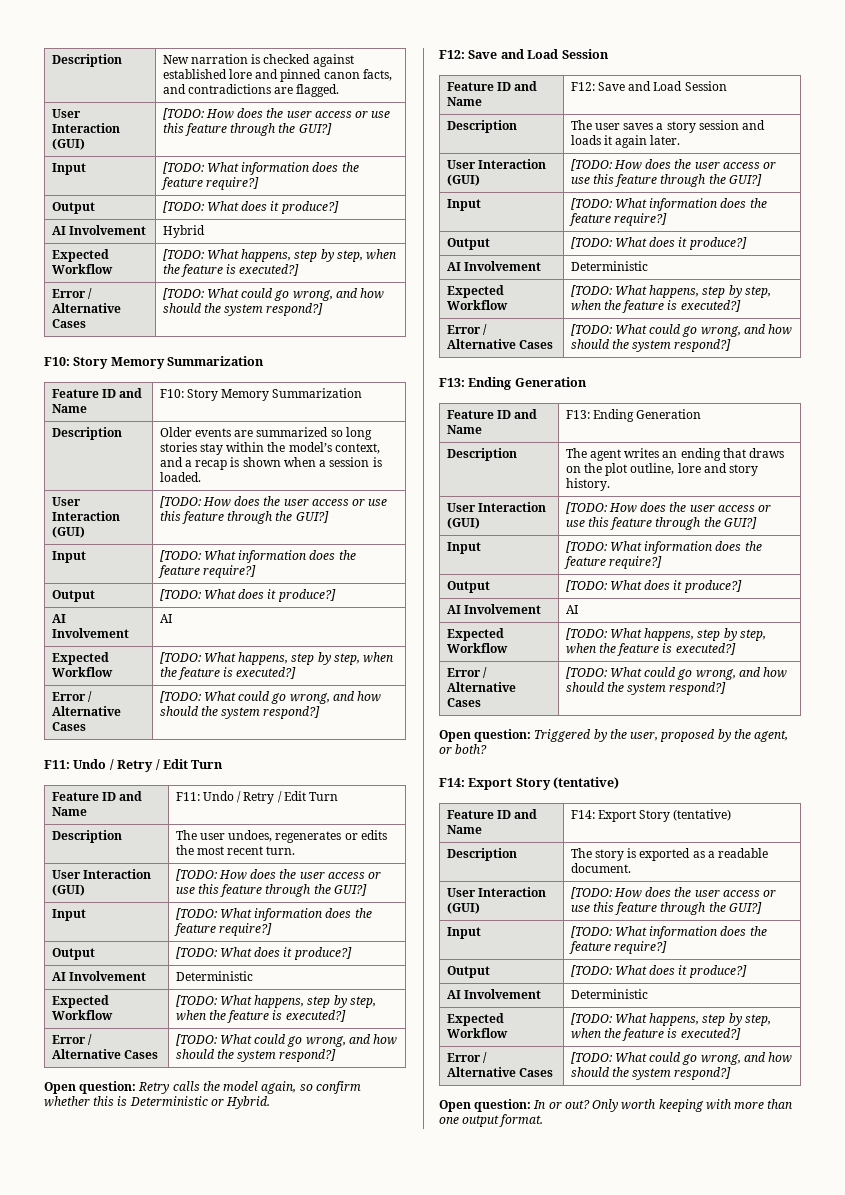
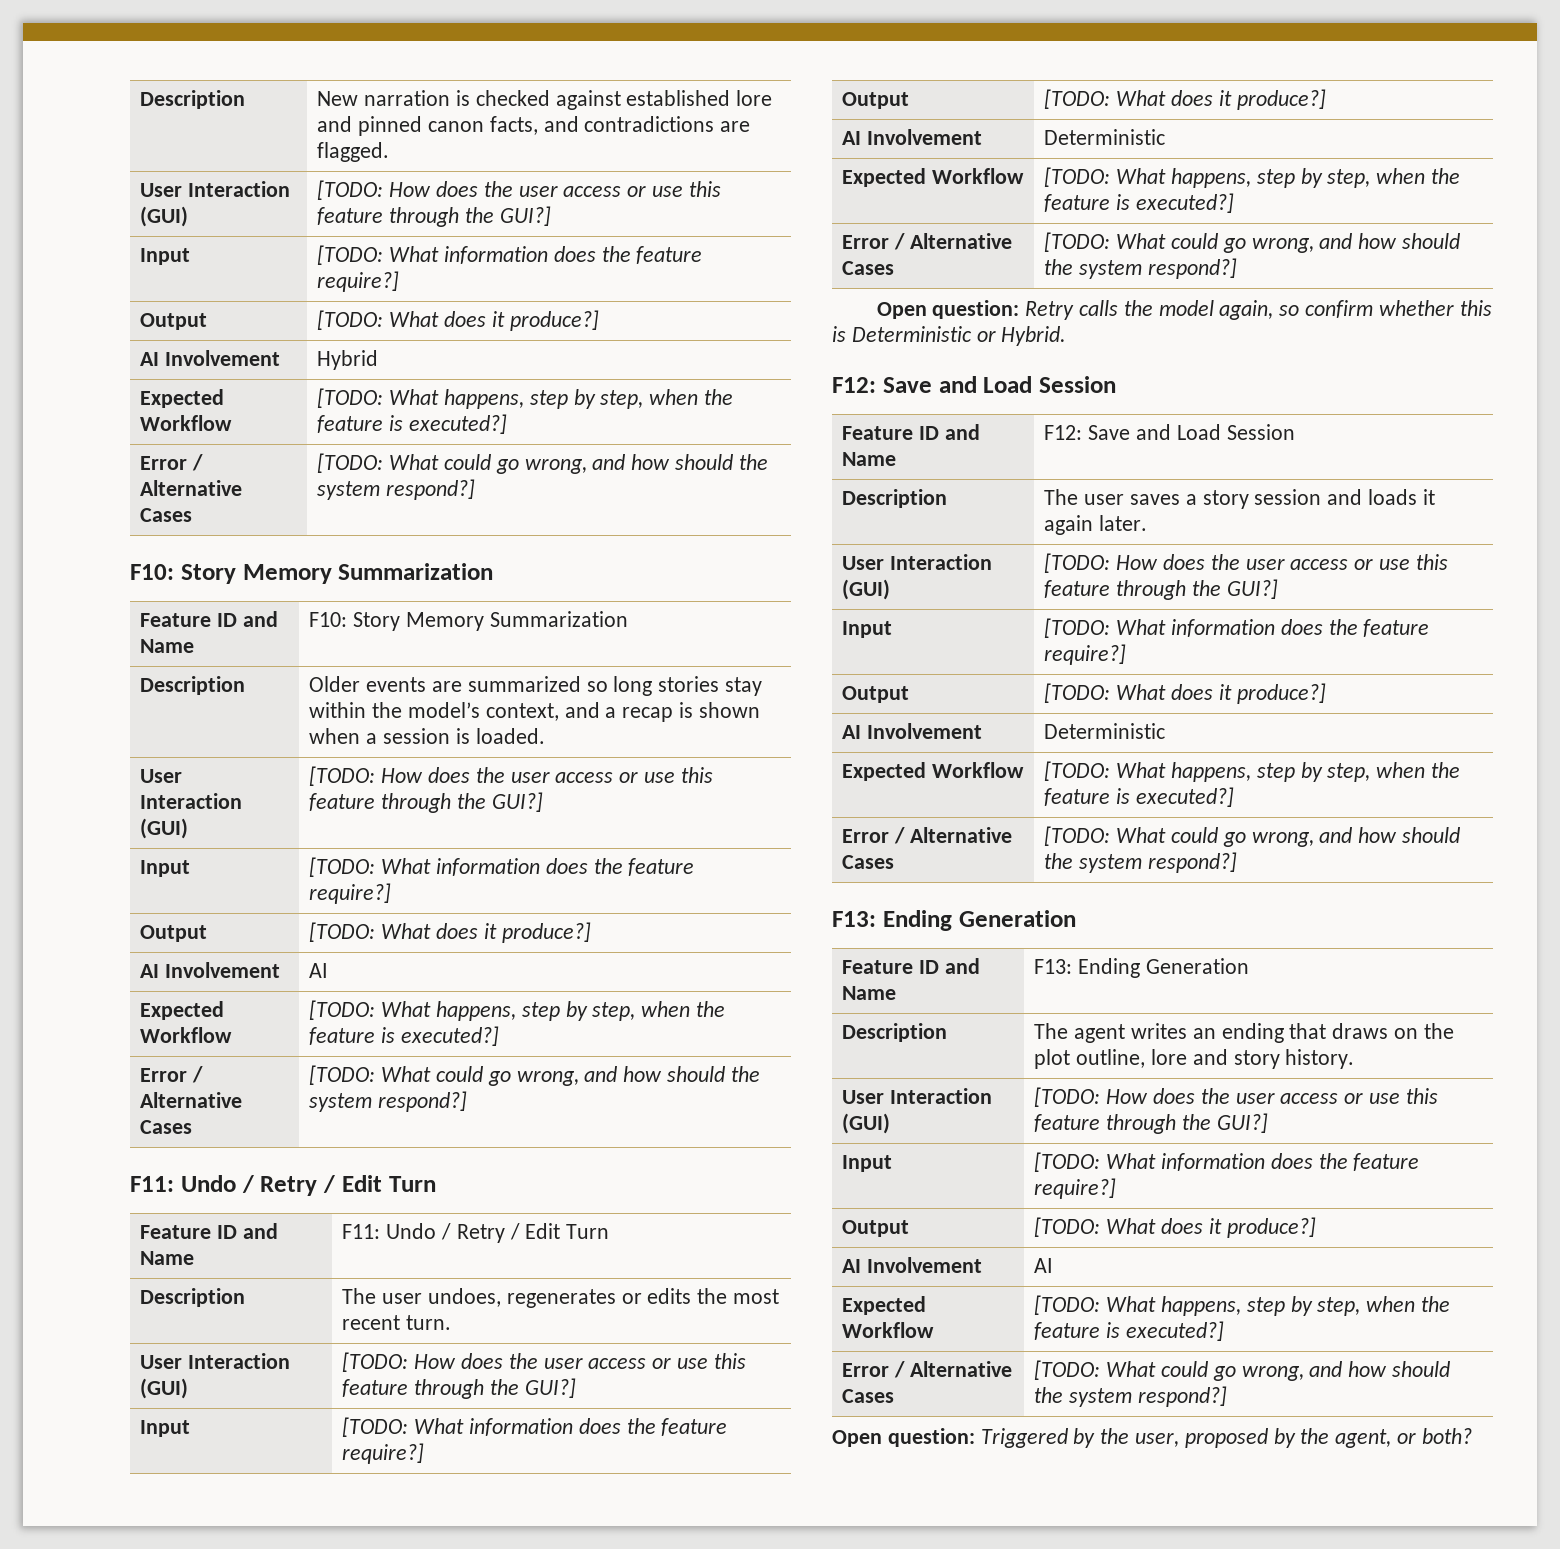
[439,777,620,790] [446,809,538,819] [446,825,482,834] [570,809,732,822] [446,848,517,861] [570,848,769,861] [570,863,631,873] [446,887,546,897] [446,902,480,914] [570,887,777,899] [570,902,762,915] [446,927,481,939] [570,926,767,939] [568,941,667,954] [446,966,490,978] [570,965,747,978] [446,989,541,999] [570,989,648,999] [446,1013,504,1026] [446,1028,508,1038] [570,1013,771,1026] [570,1028,741,1041] [446,1052,487,1063] [446,1067,553,1077] [570,1052,793,1065] [570,1067,732,1080] [439,1099,793,1112] [439,1114,544,1127] // F14: Export Story (tentative) // Feature ID and Name | F14: Export Story (tentative) // Description | The story is exported as a readable document. // User Interaction (GUI) | [TODO: How does the user access or use this feature through the GUI?] // Input | [TODO: What information does the feature require?] // Output | [TODO: What does it produce?] // AI Involvement | Deterministic // Expected Workflow | [TODO: What happens, step by step, when the feature is executed?] // Error / Alternative Cases | [TODO: What could go wrong, and how should the system respond?] // Open question: In or out? Only worth keeping with more than one output format. -> (1472, 1436) none

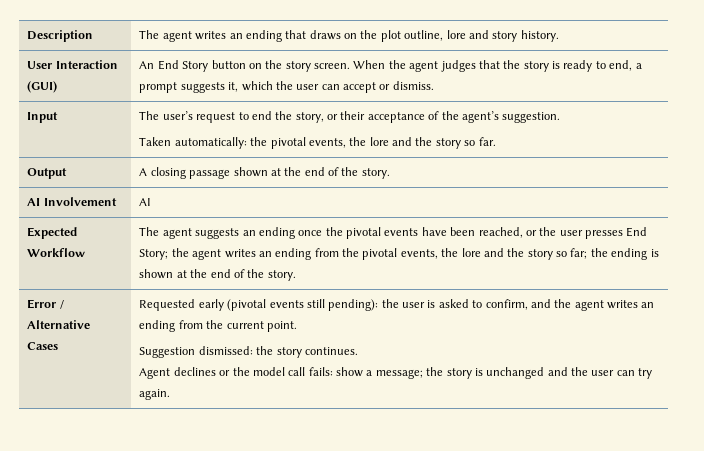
[140,90,246,109] [317,90,773,110] [317,116,751,136] [317,142,390,162] [140,181,291,197] [140,206,189,227] [317,180,721,200] [317,206,551,227] [140,248,191,265] [317,245,703,265] [317,271,400,292] [140,313,208,330] [317,310,599,331] [140,350,281,366] [317,350,379,370] [140,389,225,408] [140,415,233,431] [317,388,734,409] [317,414,507,434] [140,454,204,471] [140,480,243,496] [140,508,193,522] [317,453,768,474] [317,479,476,500] [130,563,494,584] [140,611,278,627] [140,639,195,653] [309,611,628,631] [140,676,246,695] [309,676,763,696] [309,702,760,722] [309,728,545,744] [140,769,183,783] [140,793,243,809] [140,818,189,839] [309,766,713,786] [309,792,543,813] [140,860,191,877] [309,857,695,877] [309,883,392,904] [140,925,208,942] [309,922,591,943] [140,962,281,978] [309,963,329,978] [140,1001,225,1020] [140,1027,233,1043] [309,1000,726,1021] [309,1026,499,1046] [140,1066,204,1083] [140,1092,243,1108] [140,1120,193,1134] [309,1065,760,1086] [309,1091,468,1112] [130,1175,436,1196] [140,1223,278,1239] [140,1251,195,1265] [342,1223,610,1243] [140,1288,246,1307] [342,1288,780,1308] [342,1315,452,1330] [140,1353,291,1369] [140,1378,189,1399] [342,1352,746,1372] [342,1378,576,1399] [140,1420,191,1437] [342,1417,728,1437] [342,1443,425,1464] [842,92,910,109] [1044,89,1326,110] [842,129,983,145] [1044,129,1166,145] [842,168,1025,187] [1044,167,1461,188] [1044,193,1234,213] [842,233,1012,250] [842,261,895,275] [1044,232,1461,253] [1044,258,1237,279] [876,300,1492,320] [832,326,1067,346] [832,376,1116,393] [842,424,980,440] [842,452,897,466] [1044,424,1295,440] [842,489,948,508] [1044,489,1435,509] [1044,515,1148,535] [842,554,993,570] [842,579,891,600] [1044,553,1448,573] [1044,579,1278,600] [842,621,893,638] [1044,618,1430,638] [1044,644,1127,665] [842,686,910,703] [1044,683,1326,704] [842,723,983,739] [1044,723,1166,739] [842,762,1025,781] [1044,761,1461,782] [1044,787,1234,807] [842,827,1012,844] [842,855,895,869] [1044,826,1461,847] [1044,852,1237,873] [832,910,1076,931] [842,958,980,974] [842,986,897,1000] [1034,958,1249,978] [842,1023,948,1042] Description | New narration is checked against established lore and pinned canon facts, and contradictions are flagged. // User Interaction (GUI) | [TODO: How does the user access or use this feature through the GUI?] // Input | [TODO: What information does the feature require?] // Output | [TODO: What does it produce?] // AI Involvement | Hybrid // Expected Workflow | [TODO: What happens, step by step, when the feature is executed?] // Error / Alternative Cases | [TODO: What could go wrong, and how should the system respond?] // F10: Story Memory Summarization // Feature ID and Name | F10: Story Memory Summarization // Description | Older events are summarized so long stories stay within the model’s context, and a recap is shown when a session is loaded. // User Interaction (GUI) | [TODO: How does the user access or use this feature through the GUI?] // Input | [TODO: What information does the feature require?] // Output | [TODO: What does it produce?] // AI Involvement | AI // Expected Workflow | [TODO: What happens, step by step, when the feature is executed?] // Error / Alternative Cases | [TODO: What could go wrong, and how should the system respond?] // F11: Undo / Retry / Edit Turn // Feature ID and Name | F11: Undo / Retry / Edit Turn // Description | The user undoes, regenerates or edits the most recent turn. // User Interaction (GUI) | [TODO: How does the user access or use this feature through the GUI?] // Input | [TODO: What information does the feature require?] // Output | [TODO: What does it produce?] // AI Involvement | Deterministic // Expected Workflow | [TODO: What happens, step by step, when the feature is executed?] // Error / Alternative Cases | [TODO: What could go wrong, and how should the system respond?] // Open question: Retry calls the model again, so confirm whether this is Deterministic or Hybrid. // F12: Save and Load Session // Feature ID and Name | F12: Save and Load Session // Description | The user saves a story session and loads it again later. // User Interaction (GUI) | [TODO: How does the user access or use this feature through the GUI?] // Input | [TODO: What information does the feature require?] // Output | [TODO: What does it produce?] // AI Involvement | Deterministic // Expected Workflow | [TODO: What happens, step by step, when the feature is executed?] // Error / Alternative Cases | [TODO: What could go wrong, and how should the system respond?] // F13: Ending Generation // Feature ID and Name | F13: Ending Generation // Description -> [27,30,94,42] Description
[1034,1087,1438,1107] [1034,1113,1268,1134] [842,1155,893,1172] [1034,1152,1420,1172] [1034,1178,1117,1199] [842,1220,910,1237] [1034,1217,1316,1238] [842,1257,983,1273] [1034,1258,1054,1273] [842,1296,927,1315] [842,1322,935,1338] [1034,1295,1451,1316] [1034,1321,1224,1341] [842,1361,1012,1378] [842,1389,895,1403] [1034,1360,1451,1381] [1034,1386,1227,1407] [832,1428,1472,1448] [TODO: How does the user access or use this feature through the GUI?] // Input | [TODO: What information does the feature require?] // Output | [TODO: What does it produce?] // AI Involvement | AI // Expected Workflow | [TODO: What happens, step by step, when the feature is executed?] // Error / Alternative Cases | [TODO: What could go wrong, and how should the system respond?] // Open question: Triggered by the user, proposed by the agent, or both? -> [139,60,642,72] [139,81,434,93] [27,112,59,123] [139,111,561,123] [139,137,496,149] [27,168,68,179] [139,167,390,179] [27,197,117,206] [139,198,152,206] [27,227,78,239] [27,248,86,257] [139,227,648,239] [139,248,659,260] [139,269,296,281] [27,299,64,309] [27,320,91,329] [27,342,59,350] [139,299,655,311] [139,320,297,332] [139,346,358,358] [139,367,653,379] [139,389,171,400] An End Story button on the story screen. When the agent judges that the story is ready to end, a prompt suggests it, which the user can accept or dismiss. // Input | The user’s request to end the story, or their acceptance of the agent’s suggestion. // Taken automatically: the pivotal events, the lore and the story so far. // Output | A closing passage shown at the end of the story. // AI Involvement | AI // Expected Workflow | The agent suggests an ending once the pivotal events have been reached, or the user presses End Story; the agent writes an ending from the pivotal events, the lore and the story so far; the ending is shown at the end of the story. // Error / Alternative Cases | Requested early (pivotal events still pending): the user is asked to confirm, and the agent writes an ending from the current point. // Suggestion dismissed: the story continues. // Agent declines or the model call fails: show a message; the story is unchanged and the user can try again.

